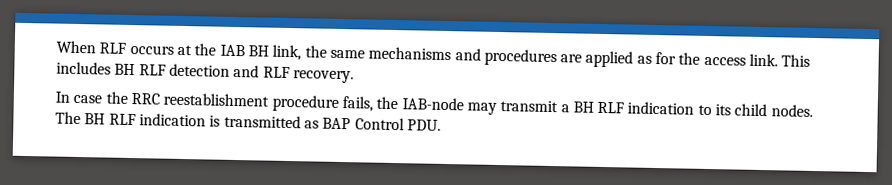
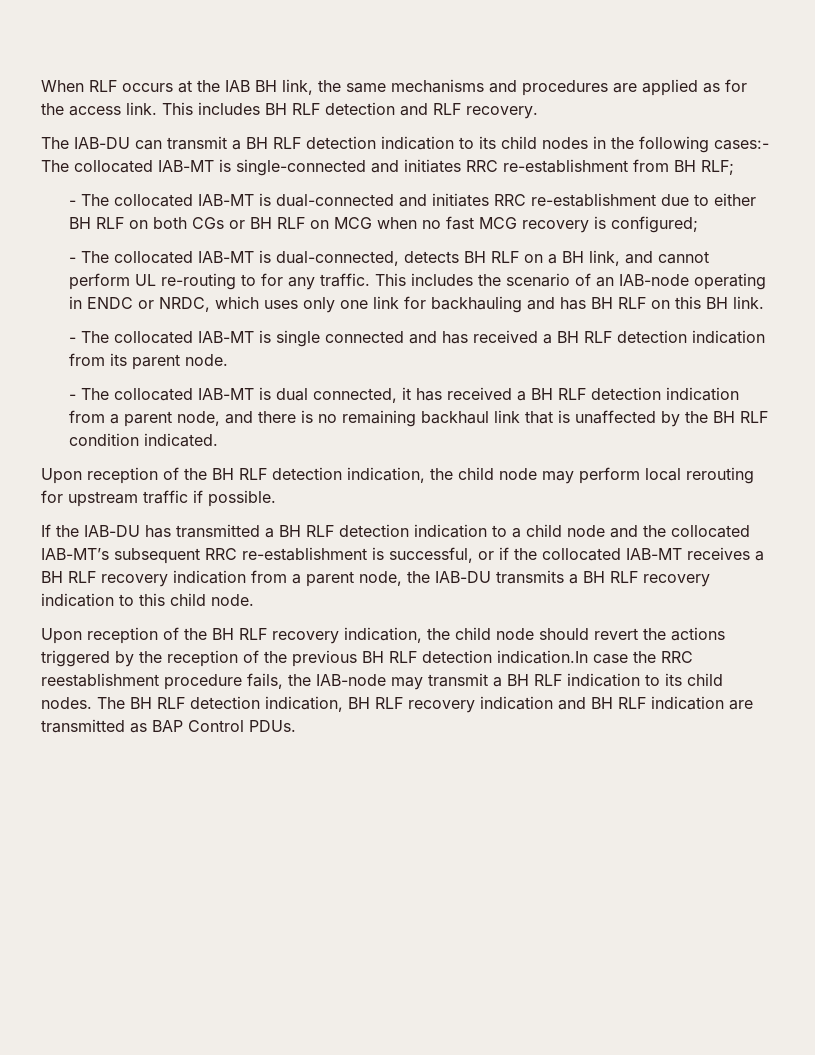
[55,91,70,103] In -> [41,136,769,153] [41,159,734,176] [68,193,756,207] [68,216,698,233] [68,250,709,266] [68,273,766,290] [68,296,764,313] [68,330,765,347] [68,353,228,370] [68,387,739,403] [68,410,768,427] [68,433,218,447] [41,467,754,484] [41,490,276,507] [41,524,750,538] [41,547,764,564] [41,570,710,587] [41,593,254,607] [41,627,725,644] [41,650,588,667] The IAB-DU can transmit a BH RLF detection indication to its child nodes in the following cases:- The collocated IAB-MT is single-connected and initiates RRC re-establishment from BH RLF; // - The collocated IAB-MT is dual-connected and initiates RRC re-establishment due to either BH RLF on both CGs or BH RLF on MCG when no fast MCG recovery is configured; // - The collocated IAB-MT is dual-connected, detects BH RLF on a BH link, and cannot perform UL re-routing to for any traffic. This includes the scenario of an IAB-node operating in ENDC or NRDC, which uses only one link for backhauling and has BH RLF on this BH link. // - The collocated IAB-MT is single connected and has received a BH RLF detection indication from its parent node. // - The collocated IAB-MT is dual connected, it has received a BH RLF detection indication from a parent node, and there is no remaining backhaul link that is unaffected by the BH RLF condition indicated. // Upon reception of the BH RLF detection indication, the child node may perform local rerouting for upstream traffic if possible. // If the IAB-DU has transmitted a BH RLF detection indication to a child node and the collocated IAB-MT’s subsequent RRC re-establishment is successful, or if the collocated IAB-MT receives a BH RLF recovery indication from a parent node, the IAB-DU transmits a BH RLF recovery indication to this child node. // Upon reception of the BH RLF recovery indication, the child node should revert the actions triggered by the reception of the previous BH RLF detection indication.In
[138,113,221,127] indication is -> [190,696,753,713] detection indication, BH RLF recovery indication and BH RLF indication are
[406,119,441,131] PDU. -> [249,720,296,732] PDUs.

